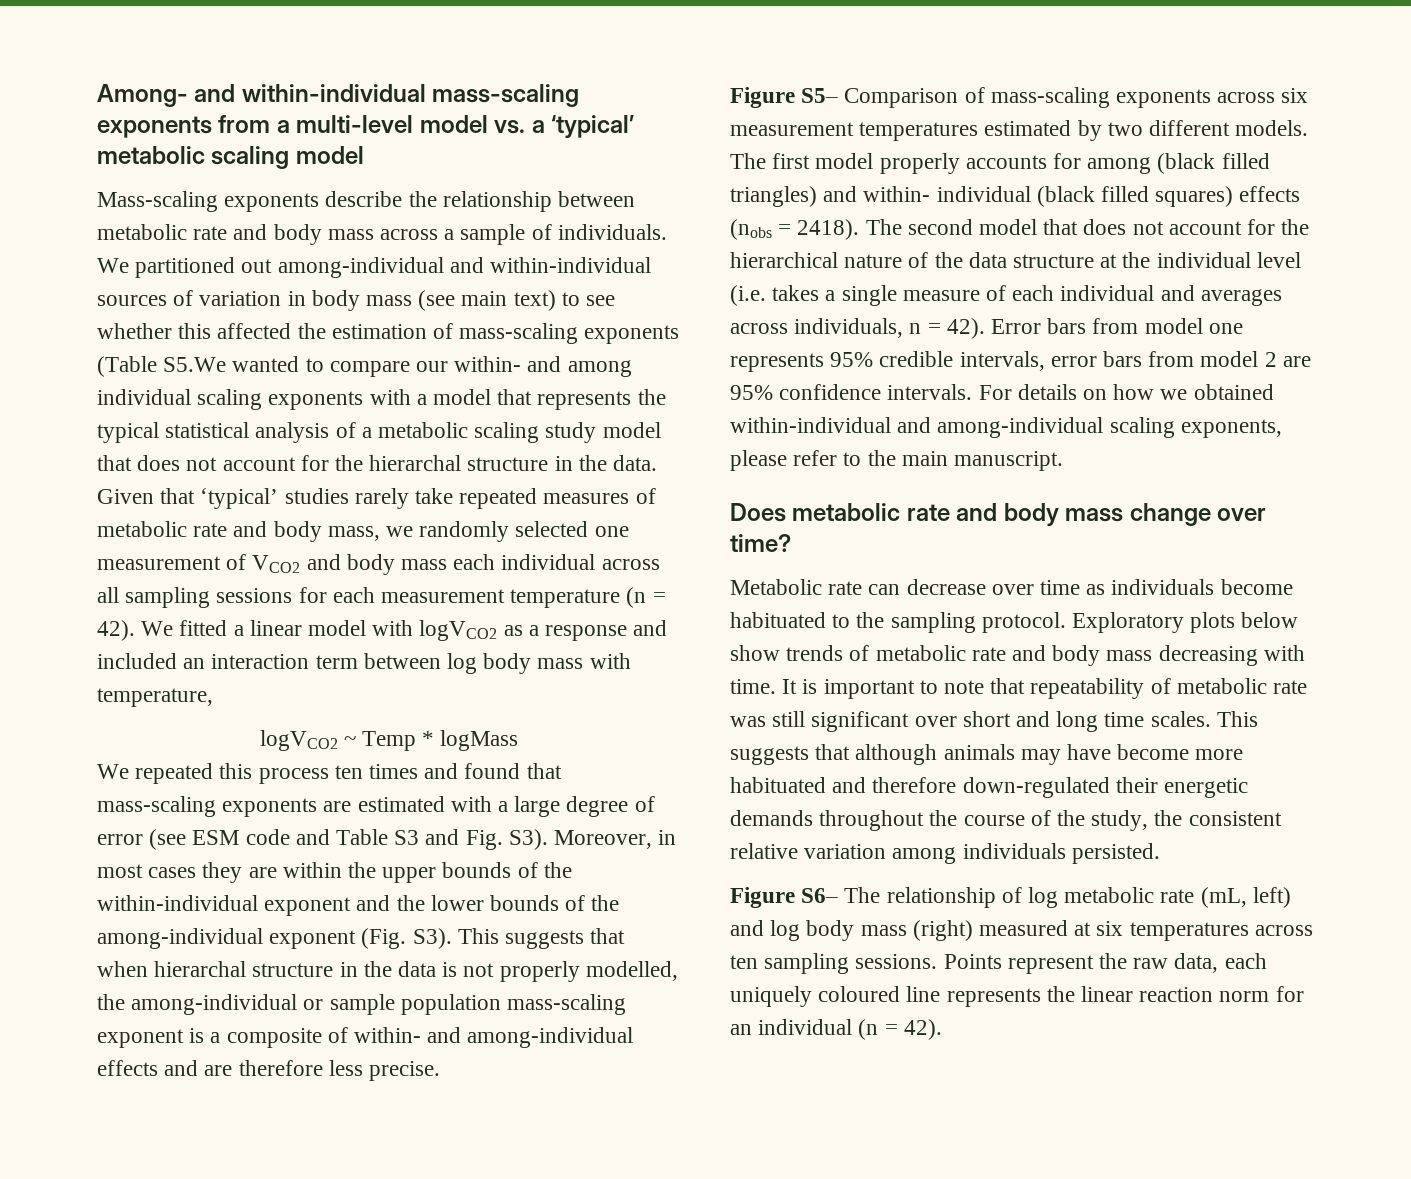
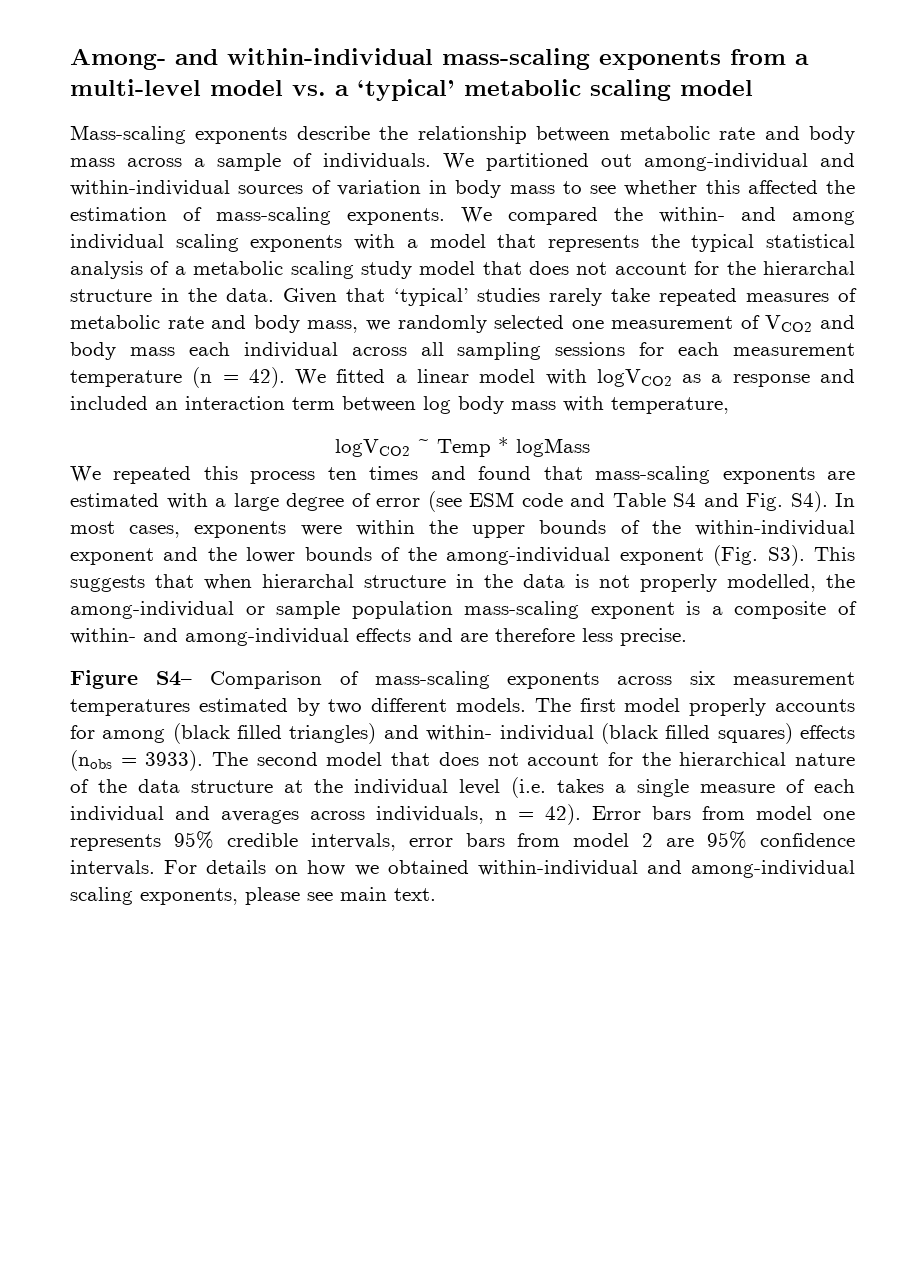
[418,290,556,311] (see main text) -> (555, 189) none
[584,325,680,344] [97,356,449,377] exponents (Table S5.We wanted to compare our -> [347,207,643,225] exponents. We compared the
[394,830,420,845] S3 -> [673,493,696,507] S4
[508,829,677,850] [97,862,277,883] S3). Moreover, in most cases they are -> [790,491,855,512] [70,521,342,538] S4). In most cases, exponents were
[801,88,839,103] S5– -> [155,671,192,686] S4–
[797,219,860,240] 2418). -> [145,750,204,771] 3933).
[793,450,1064,471] [730,503,1267,526] [730,534,791,552] [730,579,1293,595] [730,612,1299,633] [730,645,1305,666] [730,678,1308,699] [730,711,1258,732] [730,744,1244,765] [730,777,1249,798] [730,810,1282,831] [730,843,1160,864] [730,887,1291,908] [730,920,1313,941] [730,953,1267,974] [730,986,1304,1007] [730,1019,942,1040] refer to the main manuscript. // Does metabolic rate and body mass change over time? // Metabolic rate can decrease over time as individuals become habituated to the sampling protocol. Exploratory plots below show trends of metabolic rate and body mass decreasing with time. It is important to note that repeatability of metabolic rate was still significant over short and long time scales. This suggests that although animals may have become more habituated and therefore down-regulated their energetic demands throughout the course of the study, the consistent relative variation among individuals persisted. // Figure S6– The relationship of log metabolic rate (mL, left) and log body mass (right) measured at six temperatures across ten sampling sessions. Points represent the raw data, each uniquely coloured line represents the linear reaction norm for an individual (n = 42). -> [307,887,436,901] see main text.

